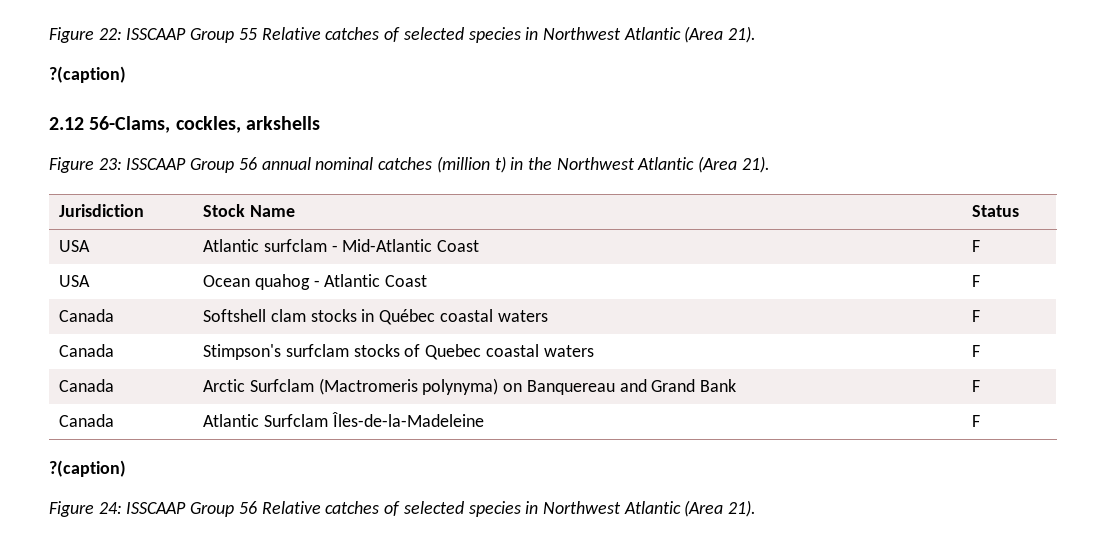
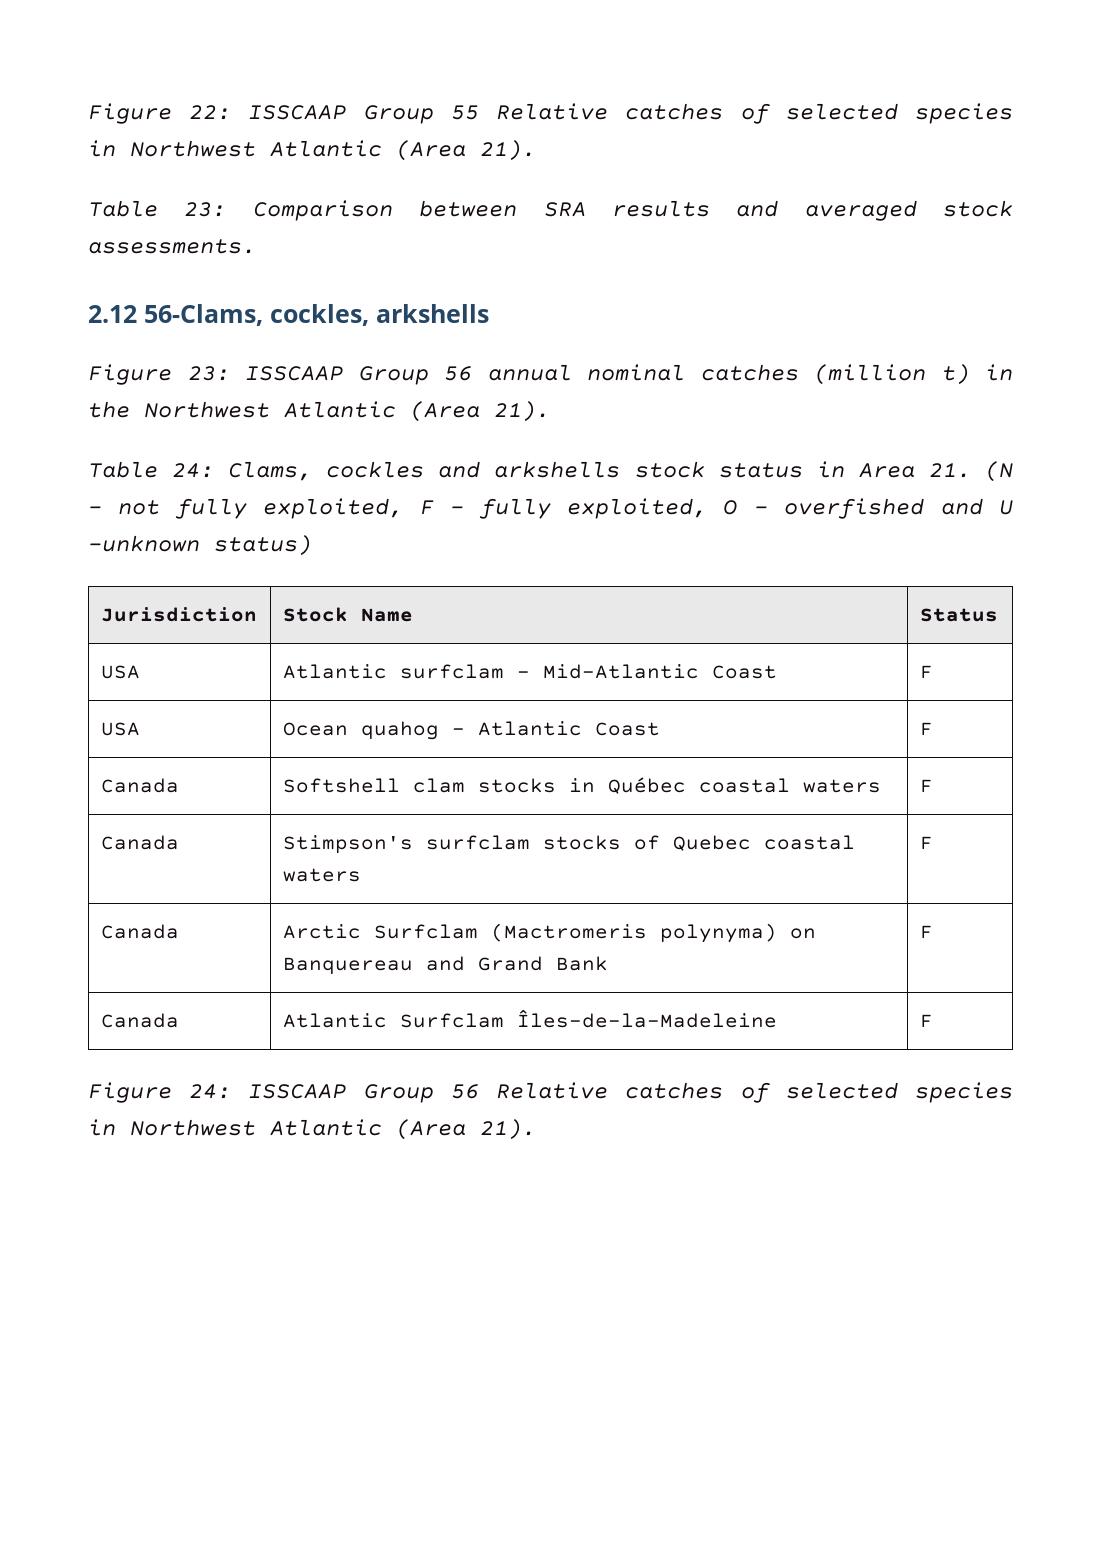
[49,66,126,83] ?(caption) -> [88,200,1013,221] [88,239,256,254] Table 23: Comparison between SRA results and averaged stock assessments.
(770, 164) none -> [88,461,1014,482] [88,498,1013,519] [88,535,312,556] // Table 24: Clams, cockles and arkshells stock status in Area 21. (N - not fully exploited, F - fully exploited, O - overfished and U -unknown status)
[49,460,126,477] // ?(caption) -> (933, 1021) none

